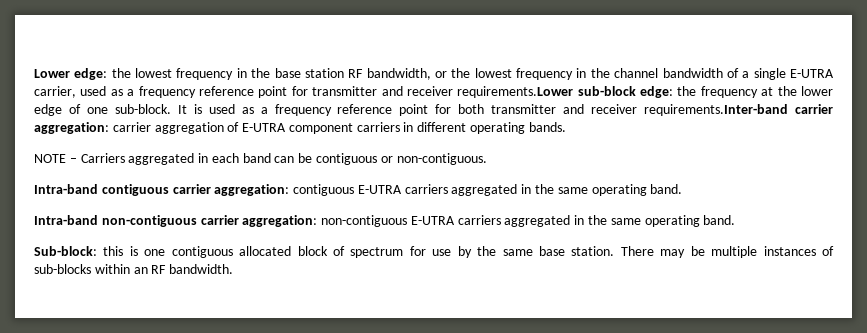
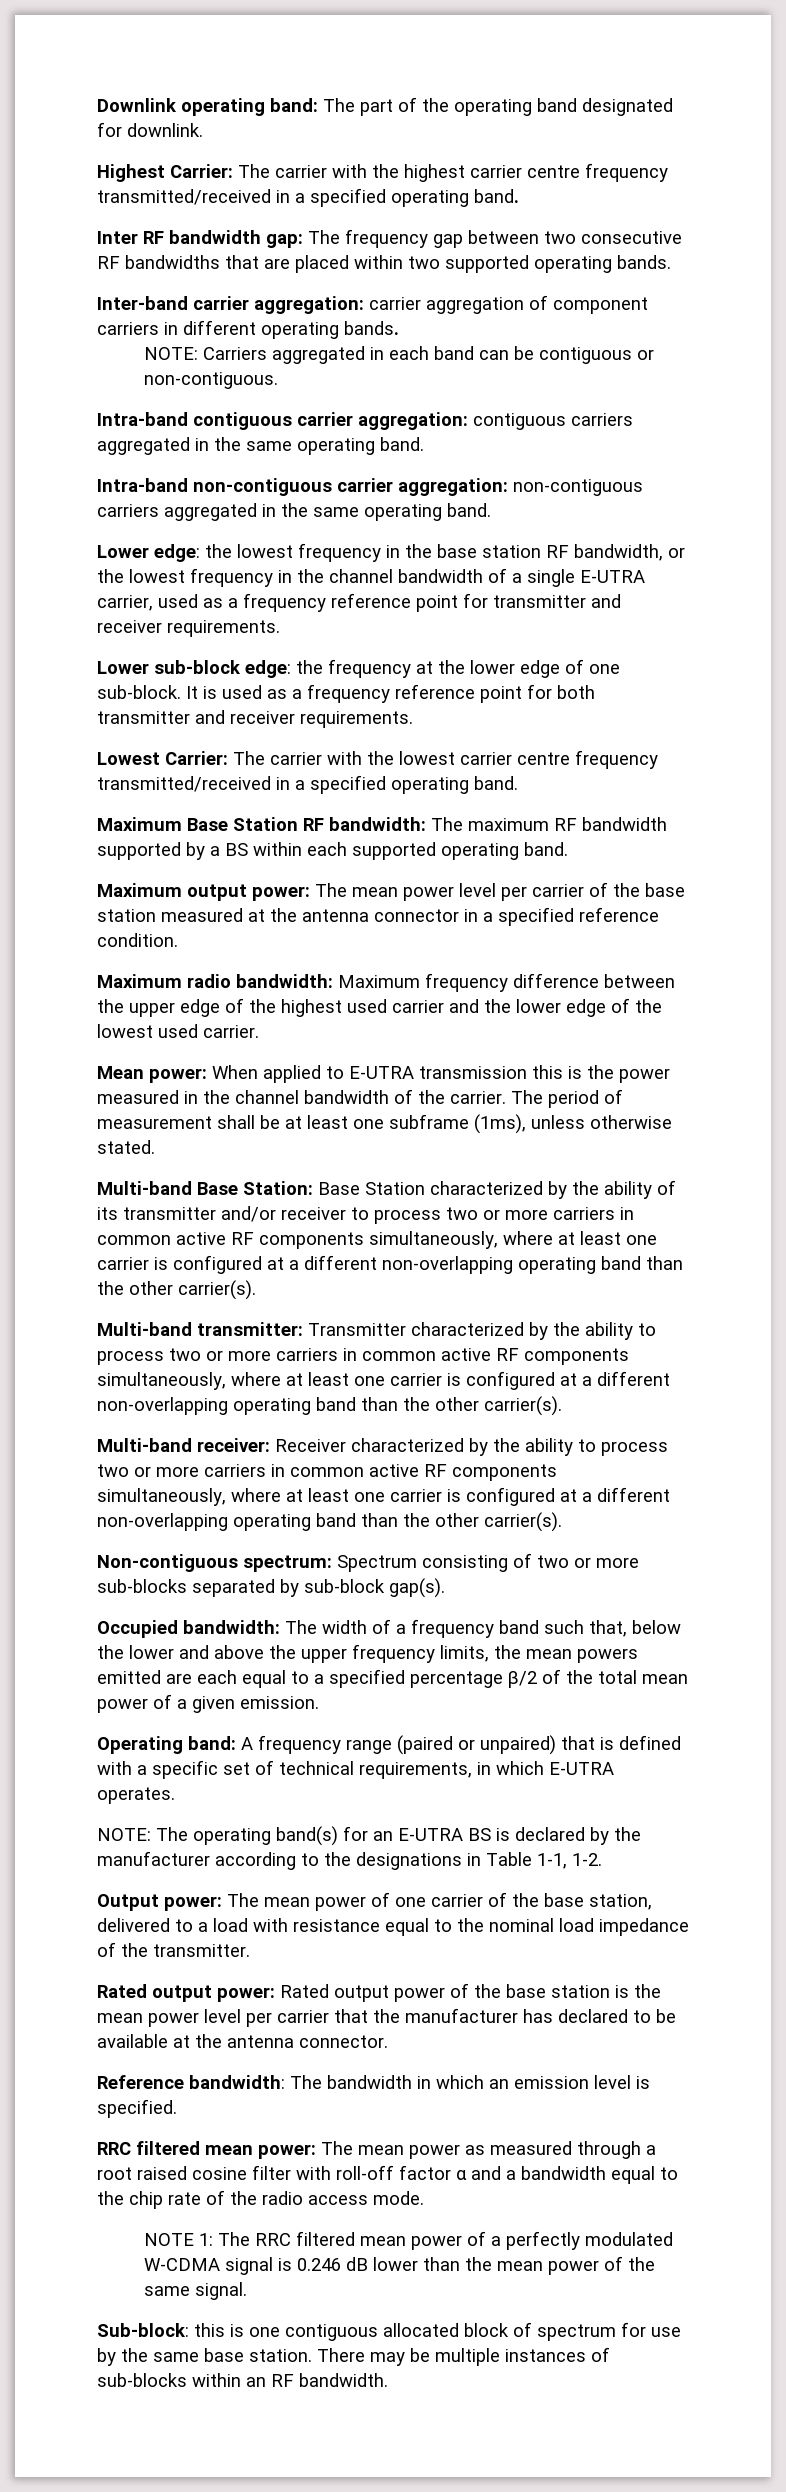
(34, 73) none -> [97,97,673,116] [97,122,203,137] [97,163,668,182] [97,188,519,207] [97,229,682,248] [97,255,671,273] [97,295,648,314] [97,320,399,339] [143,346,654,364] [143,372,278,389] [97,412,633,430] [97,437,424,455] [97,478,643,496] [97,503,491,521] Downlink operating band: The part of the operating band designated for downlink. // Highest Carrier: The carrier with the highest carrier centre frequency transmitted/received in a specified operating band. // Inter RF bandwidth gap: The frequency gap between two consecutive RF bandwidths that are placed within two supported operating bands. // Inter-band carrier aggregation: carrier aggregation of component carriers in different operating bands. // NOTE: Carriers aggregated in each band can be contiguous or non-contiguous. // Intra-band contiguous carrier aggregation: contiguous carriers aggregated in the same operating band. // Intra-band non-contiguous carrier aggregation: non-contiguous carriers aggregated in the same operating band. //
[457,86,574,98] requirements.Lower -> [167,620,280,637] [97,661,149,674] requirements. // Lower
[644,104,834,116] [34,122,566,134] [34,153,487,165] [34,184,683,196] [34,215,736,227] requirements.Inter-band carrier aggregation: carrier aggregation of E-UTRA component carriers in different operating bands. // NOTE – Carriers aggregated in each band can be contiguous or non-contiguous. // Intra-band contiguous carrier aggregation: contiguous E-UTRA carriers aggregated in the same operating band. // Intra-band non-contiguous carrier aggregation: non-contiguous E-UTRA carriers aggregated in the same operating band. -> [300,711,413,728] [97,750,658,769] [97,775,518,794] [97,817,667,831] [97,842,568,860] [97,882,685,901] [97,907,659,926] [97,933,178,947] [97,973,675,992] [97,998,662,1017] [97,1024,259,1038] [97,1065,670,1083] [97,1089,623,1108] [97,1114,672,1134] [97,1140,155,1154] [97,1180,676,1199] [97,1206,634,1224] [97,1231,657,1249] [97,1255,683,1274] [97,1280,256,1300] [97,1322,656,1340] [97,1348,629,1365] [97,1371,670,1390] [97,1396,562,1416] [97,1438,668,1456] [97,1464,557,1481] [97,1487,670,1506] [97,1512,562,1532] [97,1553,639,1572] [97,1578,445,1598] [97,1619,681,1638] [97,1644,638,1663] [97,1669,688,1688] [97,1694,319,1713] [97,1735,681,1755] [97,1760,614,1779] [97,1787,175,1804] [97,1826,641,1846] [97,1851,602,1870] [97,1892,652,1911] [97,1918,689,1936] [97,1942,250,1957] [97,1983,661,2002] [97,2008,676,2027] [97,2034,388,2048] [97,2075,650,2089] [97,2099,177,2118] [97,2141,656,2159] [97,2165,678,2184] [97,2190,424,2209] [143,2231,673,2250] [143,2256,655,2275] [143,2282,247,2300] requirements. // Lowest Carrier: The carrier with the lowest carrier centre frequency transmitted/received in a specified operating band. // Maximum Base Station RF bandwidth: The maximum RF bandwidth supported by a BS within each supported operating band. // Maximum output power: The mean power level per carrier of the base station measured at the antenna connector in a specified reference condition. // Maximum radio bandwidth: Maximum frequency difference between the upper edge of the highest used carrier and the lower edge of the lowest used carrier. // Mean power: When applied to E-UTRA transmission this is the power measured in the channel bandwidth of the carrier. The period of measurement shall be at least one subframe (1ms), unless otherwise stated. // Multi-band Base Station: Base Station characterized by the ability of its transmitter and/or receiver to process two or more carriers in common active RF components simultaneously, where at least one carrier is configured at a different non-overlapping operating band than the other carrier(s). // Multi-band transmitter: Transmitter characterized by the ability to process two or more carriers in common active RF components simultaneously, where at least one carrier is configured at a different non-overlapping operating band than the other carrier(s). // Multi-band receiver: Receiver characterized by the ability to process two or more carriers in common active RF components simultaneously, where at least one carrier is configured at a different non-overlapping operating band than the other carrier(s). // Non-contiguous spectrum: Spectrum consisting of two or more sub-blocks separated by sub-block gap(s). // Occupied bandwidth: The width of a frequency band such that, below the lower and above the upper frequency limits, the mean powers emitted are each equal to a specified percentage β/2 of the total mean power of a given emission. // Operating band: A frequency range (paired or unpaired) that is defined with a specific set of technical requirements, in which E-UTRA operates. // NOTE: The operating band(s) for an E-UTRA BS is declared by the manufacturer according to the designations in Table 1-1, 1-2. // Output power: The mean power of one carrier of the base station, delivered to a load with resistance equal to the nominal load impedance of the transmitter. // Rated output power: Rated output power of the base station is the mean power level per carrier that the manufacturer has declared to be available at the antenna connector. // Reference bandwidth: The bandwidth in which an emission level is specified. // RRC filtered mean power: The mean power as measured through a root raised cosine filter with roll-off factor α and a bandwidth equal to the chip rate of the radio access mode. // NOTE 1: The RRC filtered mean power of a perfectly modulated W-CDMA signal is 0.246 dB lower than the mean power of the same signal.

